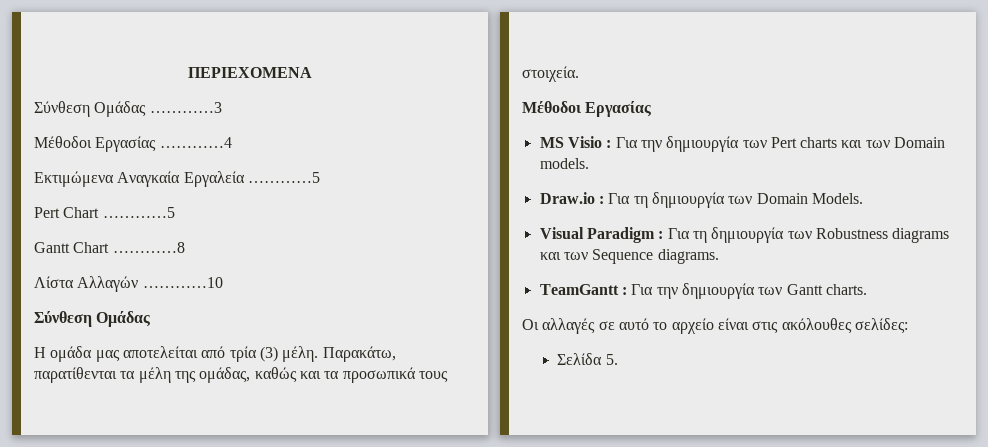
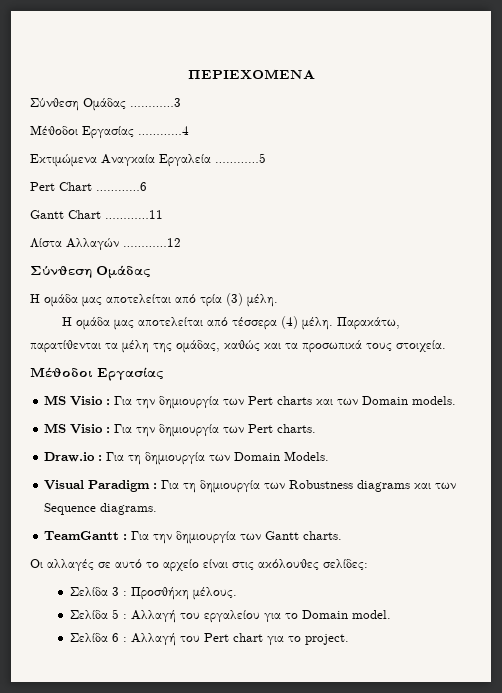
[102,207,175,218] …………5 -> [96,182,147,191] …………6
[112,242,185,253] …………8 -> [105,210,163,219] …………11
[142,277,223,288] …………10 -> [123,238,181,247] …………12
(319, 354) none -> [62,316,334,330] // Η ομάδα μας αποτελείται από τέσσερα (4) μέλη.
(589, 163) none -> [44,423,317,437] // MS Visio : Για την δημιουργία των Pert charts.
[605,354,618,365] 5. -> [112,587,238,600] [70,609,392,623] [70,633,350,646] 3 : Προσθήκη μέλους. // Σελίδα 5 : Αλλαγή του εργαλείου για το Domain model. // Σελίδα 6 : Αλλαγή του Pert chart για το project.

